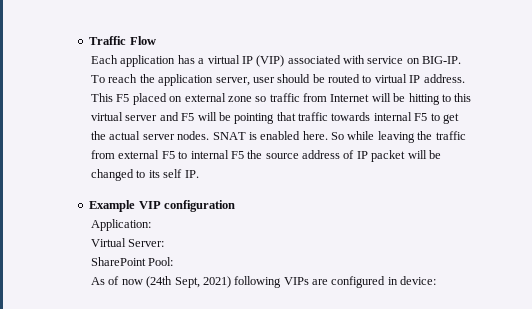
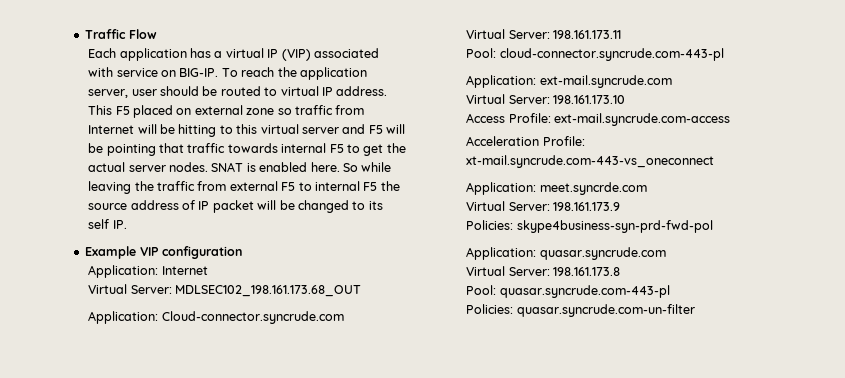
[90,238,165,247] [90,257,174,266] [90,276,437,288] // Virtual Server: // SharePoint Pool: // As of now (24th Sept, 2021) following VIPs are configured in device: -> [161,266,208,275] [88,284,362,297] [88,311,344,324] [466,29,622,39] [466,48,724,61] [466,75,672,88] [466,94,626,104] [466,113,731,126] [466,136,585,146] [466,155,715,168] [466,182,647,195] [466,201,621,211] [466,220,713,233] [466,247,666,260] [466,266,621,276] [466,285,670,298] [466,304,695,317] Internet // Virtual Server: MDLSEC102_198.161.173.68_OUT // Application: Cloud-connector.syncrude.com // Virtual Server: 198.161.173.11 // Pool: cloud-connector.syncrude.com-443-pl // Application: ext-mail.syncrude.com // Virtual Server: 198.161.173.10 // Access Profile: ext-mail.syncrude.com-access // Acceleration Profile: xt-mail.syncrude.com-443-vs_oneconnect // Application: meet.syncrde.com // Virtual Server: 198.161.173.9 // Policies: skype4business-syn-prd-fwd-pol // Application: quasar.syncrude.com // Virtual Server: 198.161.173.8 // Pool: quasar.syncrude.com-443-pl // Policies: quasar.syncrude.com-un-filter

